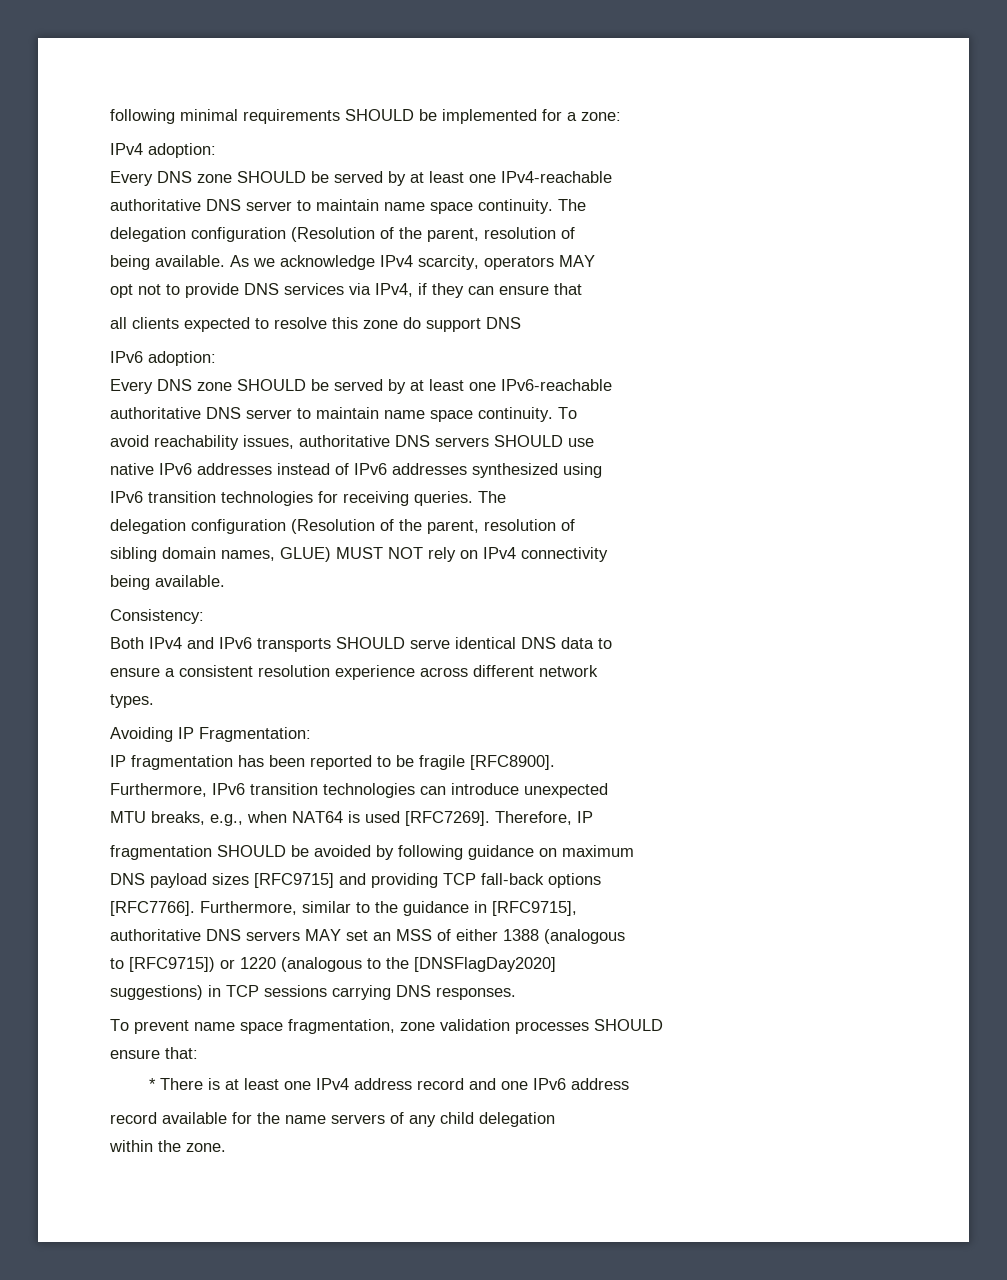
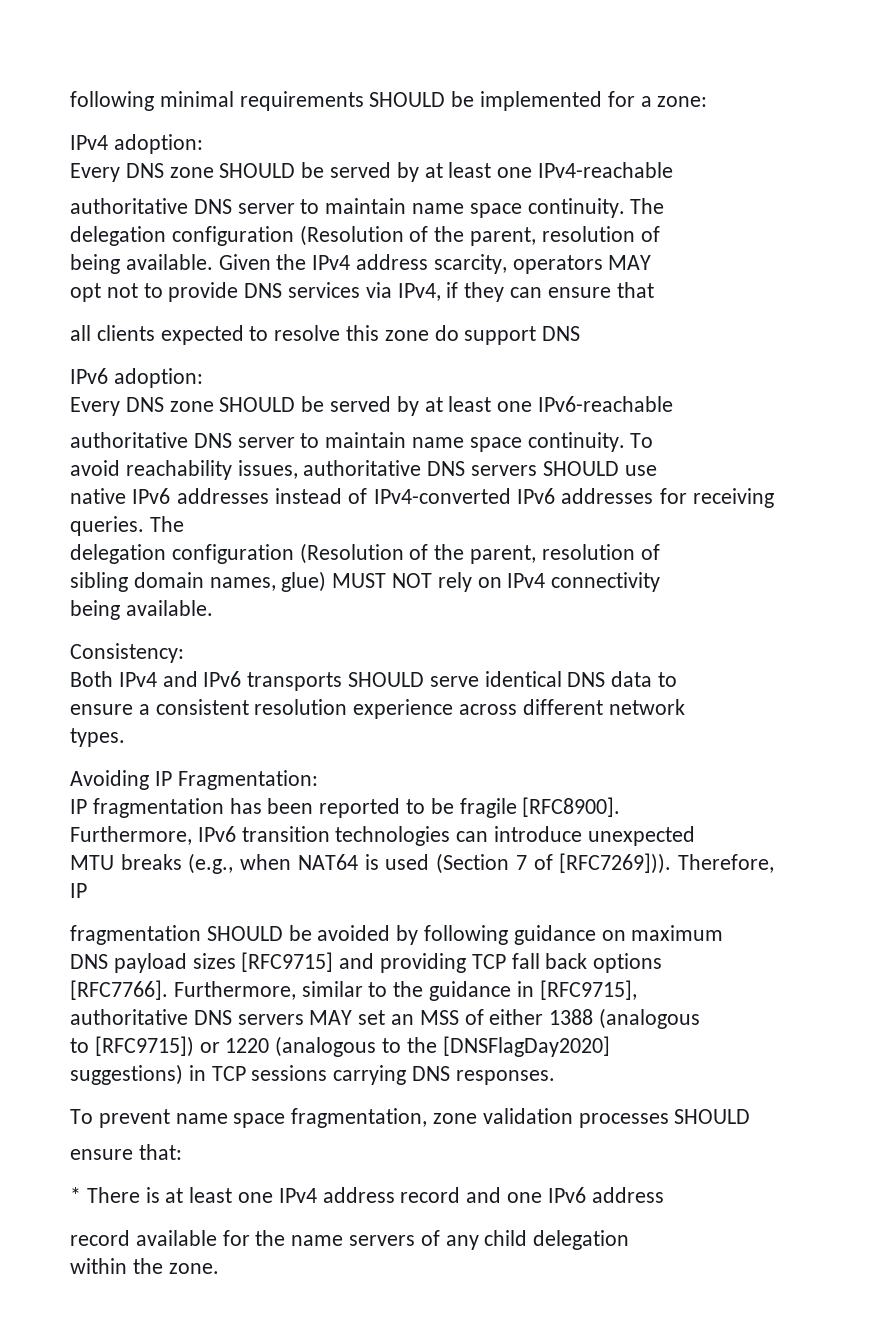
[230,255,413,270] As we acknowledge IPv4 -> [218,254,429,270] Given the IPv4 address
[354,463,602,478] [110,491,313,506] IPv6 addresses synthesized using // IPv6 transition technologies -> [373,488,654,504] IPv4-converted IPv6 addresses
[280,547,331,562] GLUE) -> [281,571,327,592] glue)
[151,811,243,826] breaks, e.g., -> [120,853,234,874] breaks (e.g.,
[405,811,490,826] [RFC7269]. -> [436,853,672,874] (Section 7 of [RFC7269])).
[481,873,544,885] fall-back -> [511,953,588,969] fall back

